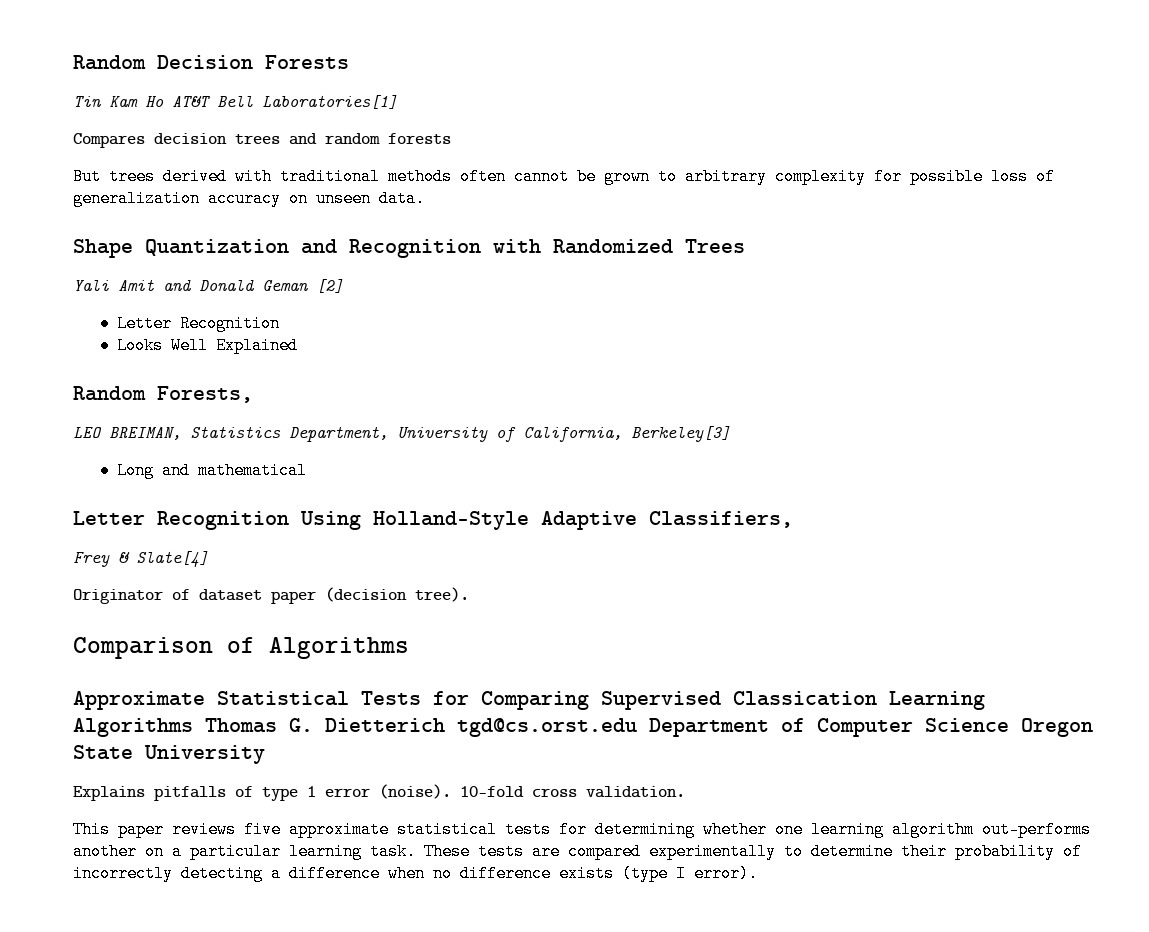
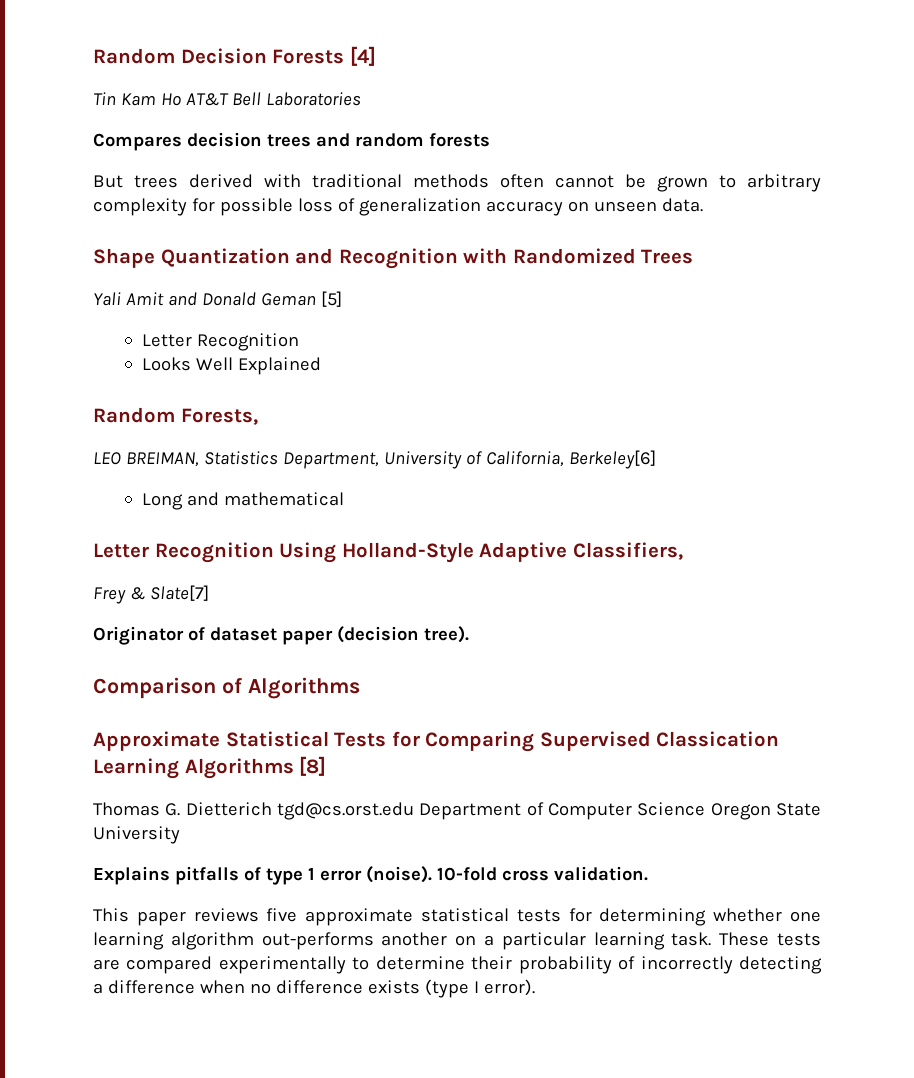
(349, 62) none -> [349,46,376,66] [4]
[262,95,397,110] Laboratories[1] -> [265,92,361,106] Laboratories
[316,279,343,294] [2] -> [320,291,342,307] [5]
[631,426,730,442] Berkeley[3] -> [568,450,656,469] Berkeley[6]
[136,551,208,568] Slate[4] -> [149,585,209,601] Slate[7]
(193, 727) none -> [299,756,327,776] [8] //

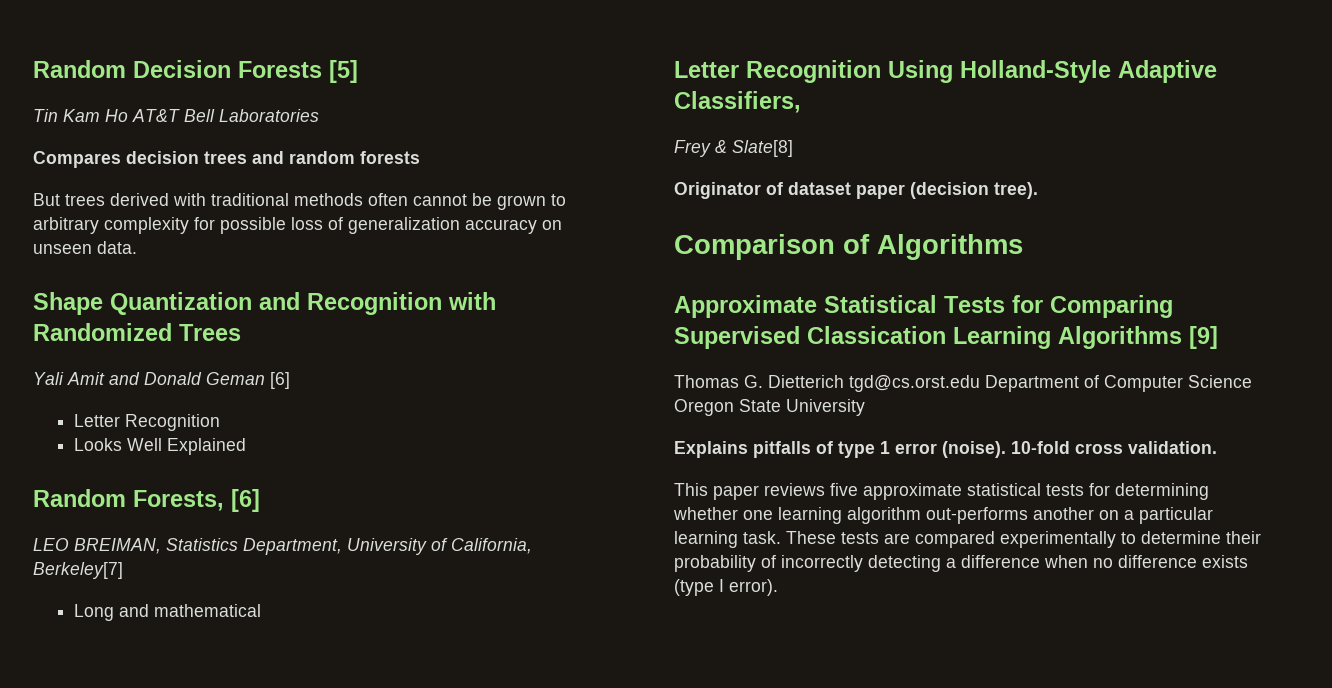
[349,46,376,66] [4] -> [329,60,358,83] [5]
[320,291,342,307] [5] -> [270,372,290,389] [6]
(258, 416) none -> [231,489,260,512] [6]
[568,450,656,469] Berkeley[6] -> [33,562,123,579] Berkeley[7]
[149,585,209,601] Slate[7] -> [732,140,793,157] Slate[8]
[299,756,327,776] [8] -> [1189,326,1218,349] [9]

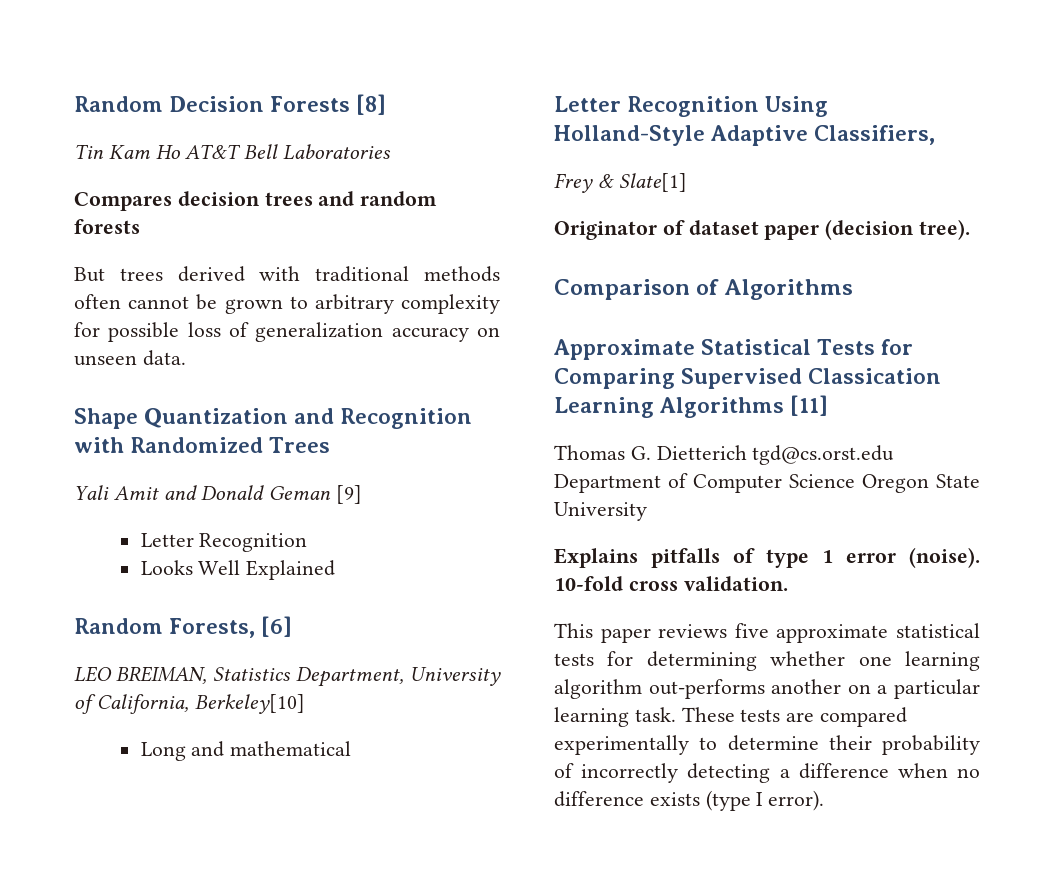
[329,60,358,83] [5] -> [356,94,387,115] [8]
[270,372,290,389] [6] -> [336,485,363,504] [9]
[33,562,123,579] Berkeley[7] -> [194,694,305,714] Berkeley[10]
[732,140,793,157] Slate[8] -> [618,173,687,192] Slate[1]
[1189,326,1218,349] [9] -> [790,395,829,416] [11]

